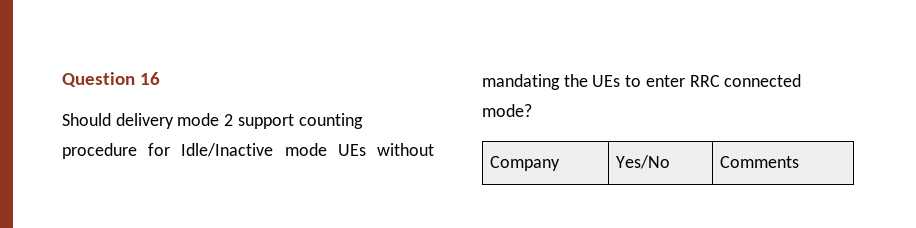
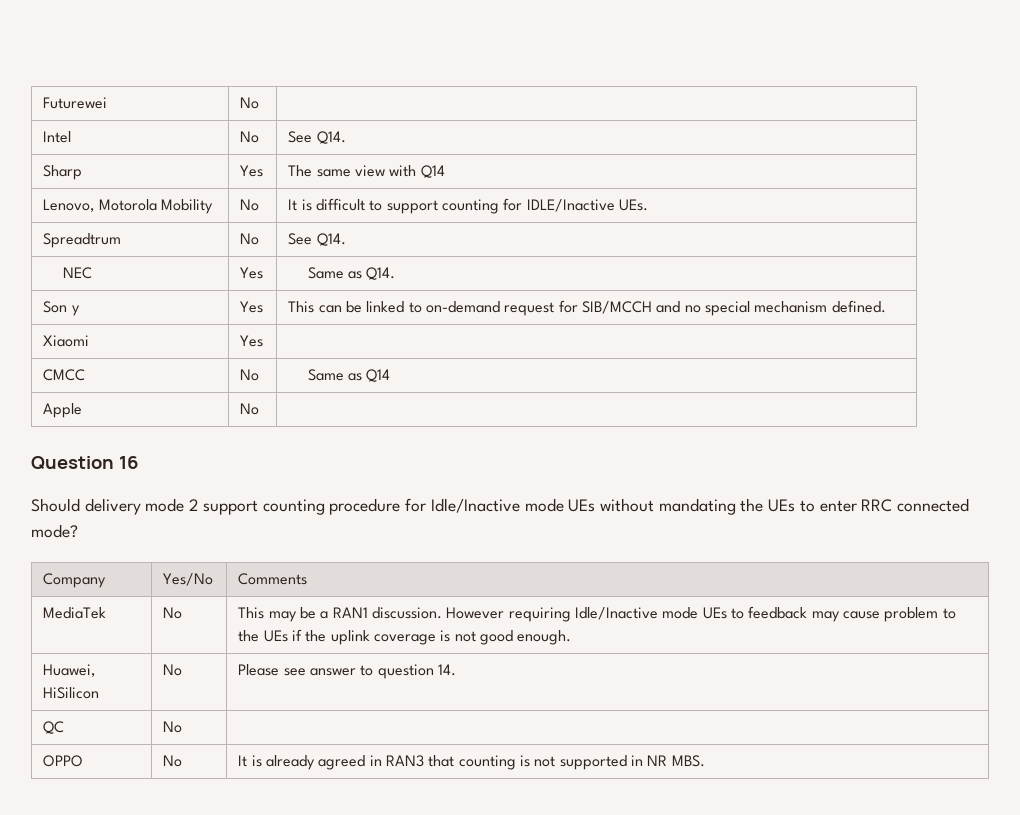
(62, 79) none -> [43,97,108,109] [240,97,260,109] [43,131,72,143] [240,131,260,143] [288,131,346,144] [43,165,83,180] [240,165,264,177] [288,165,445,178] [43,199,214,214] [240,199,260,211] [288,198,648,214] [43,233,122,248] [240,233,260,245] [288,233,346,246] [62,267,92,279] [240,267,264,279] [307,267,396,280] [43,301,80,316] [240,301,264,313] [288,300,886,316] [43,335,90,347] [240,335,264,347] [43,369,86,381] [240,369,260,381] [307,369,391,382] [43,403,83,418] [240,403,260,415] Futurewei | No | // Intel | No | See Q14. // Sharp | Yes | The same view with Q14 // Lenovo, Motorola Mobility | No | It is difficult to support counting for IDLE/Inactive UEs. // Spreadtrum | No | See Q14. // NEC | Yes | Same as Q14. // Son y | Yes | This can be linked to on-demand request for SIB/MCCH and no special mechanism defined. // Xiaomi | Yes | // CMCC | No | Same as Q14 // Apple | No | //
(800, 162) none -> [43,607,107,619] [163,607,183,619] [238,606,956,622] [238,629,572,645] [43,664,96,677] [43,687,100,699] [163,664,183,676] [238,664,457,679] [43,721,65,734] [163,721,183,733] [43,755,84,767] [163,755,183,767] [238,755,705,770] // MediaTek | No | This may be a RAN1 discussion. However requiring Idle/Inactive mode UEs to feedback may cause problem to the UEs if the uplink coverage is not good enough. // Huawei, HiSilicon | No | Please see answer to question 14. // QC | No | // OPPO | No | It is already agreed in RAN3 that counting is not supported in NR MBS.

